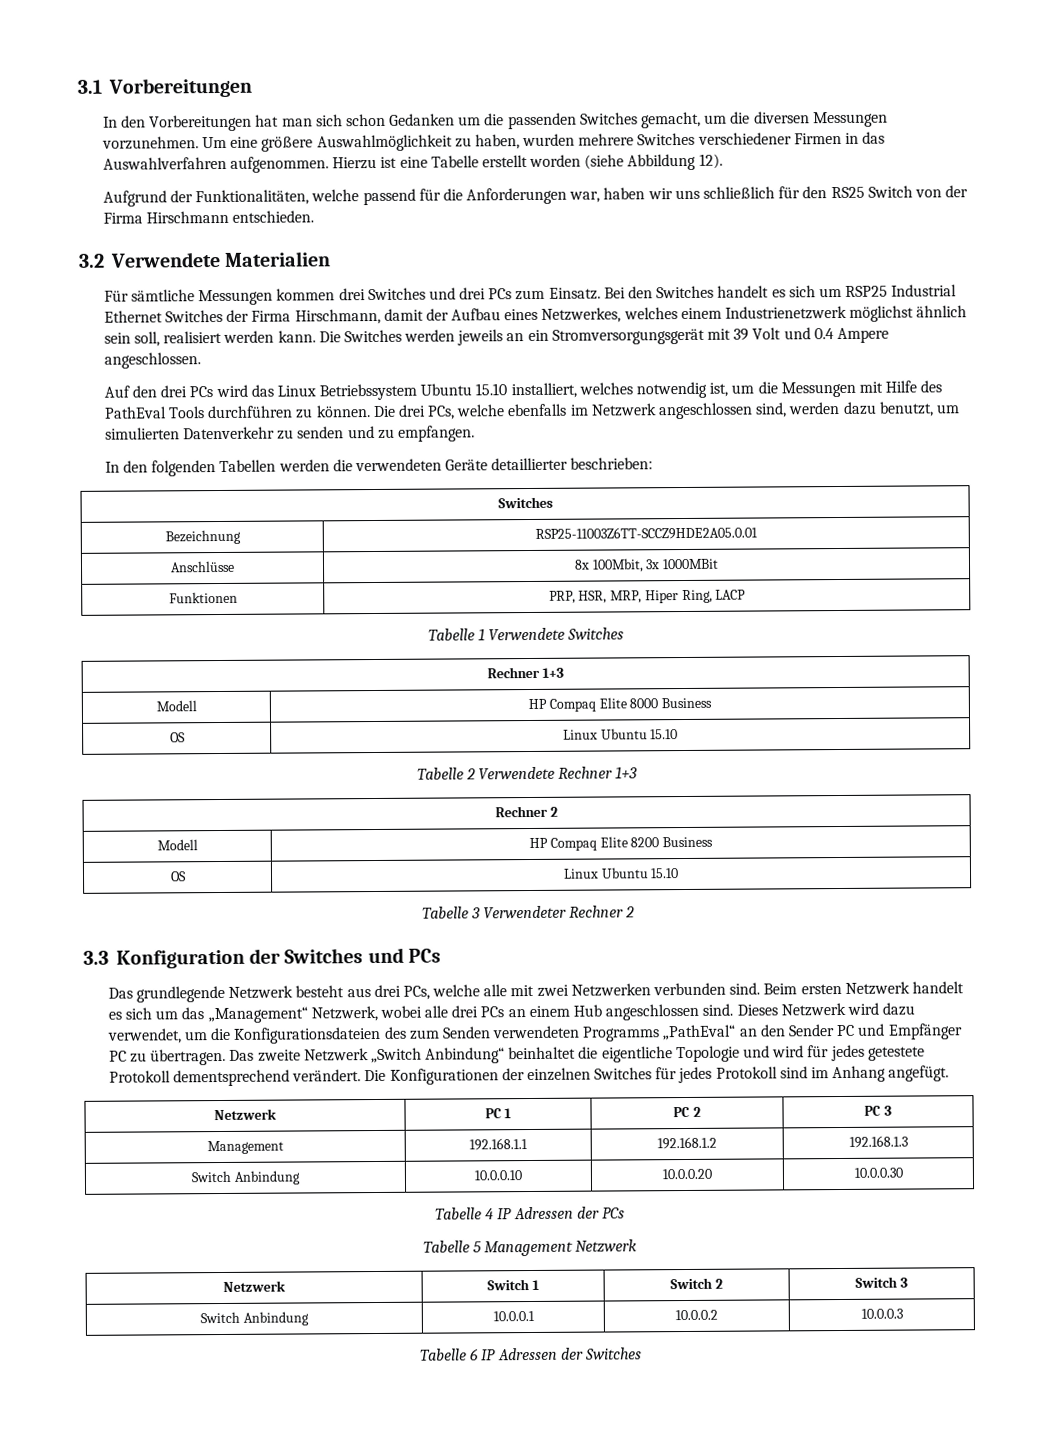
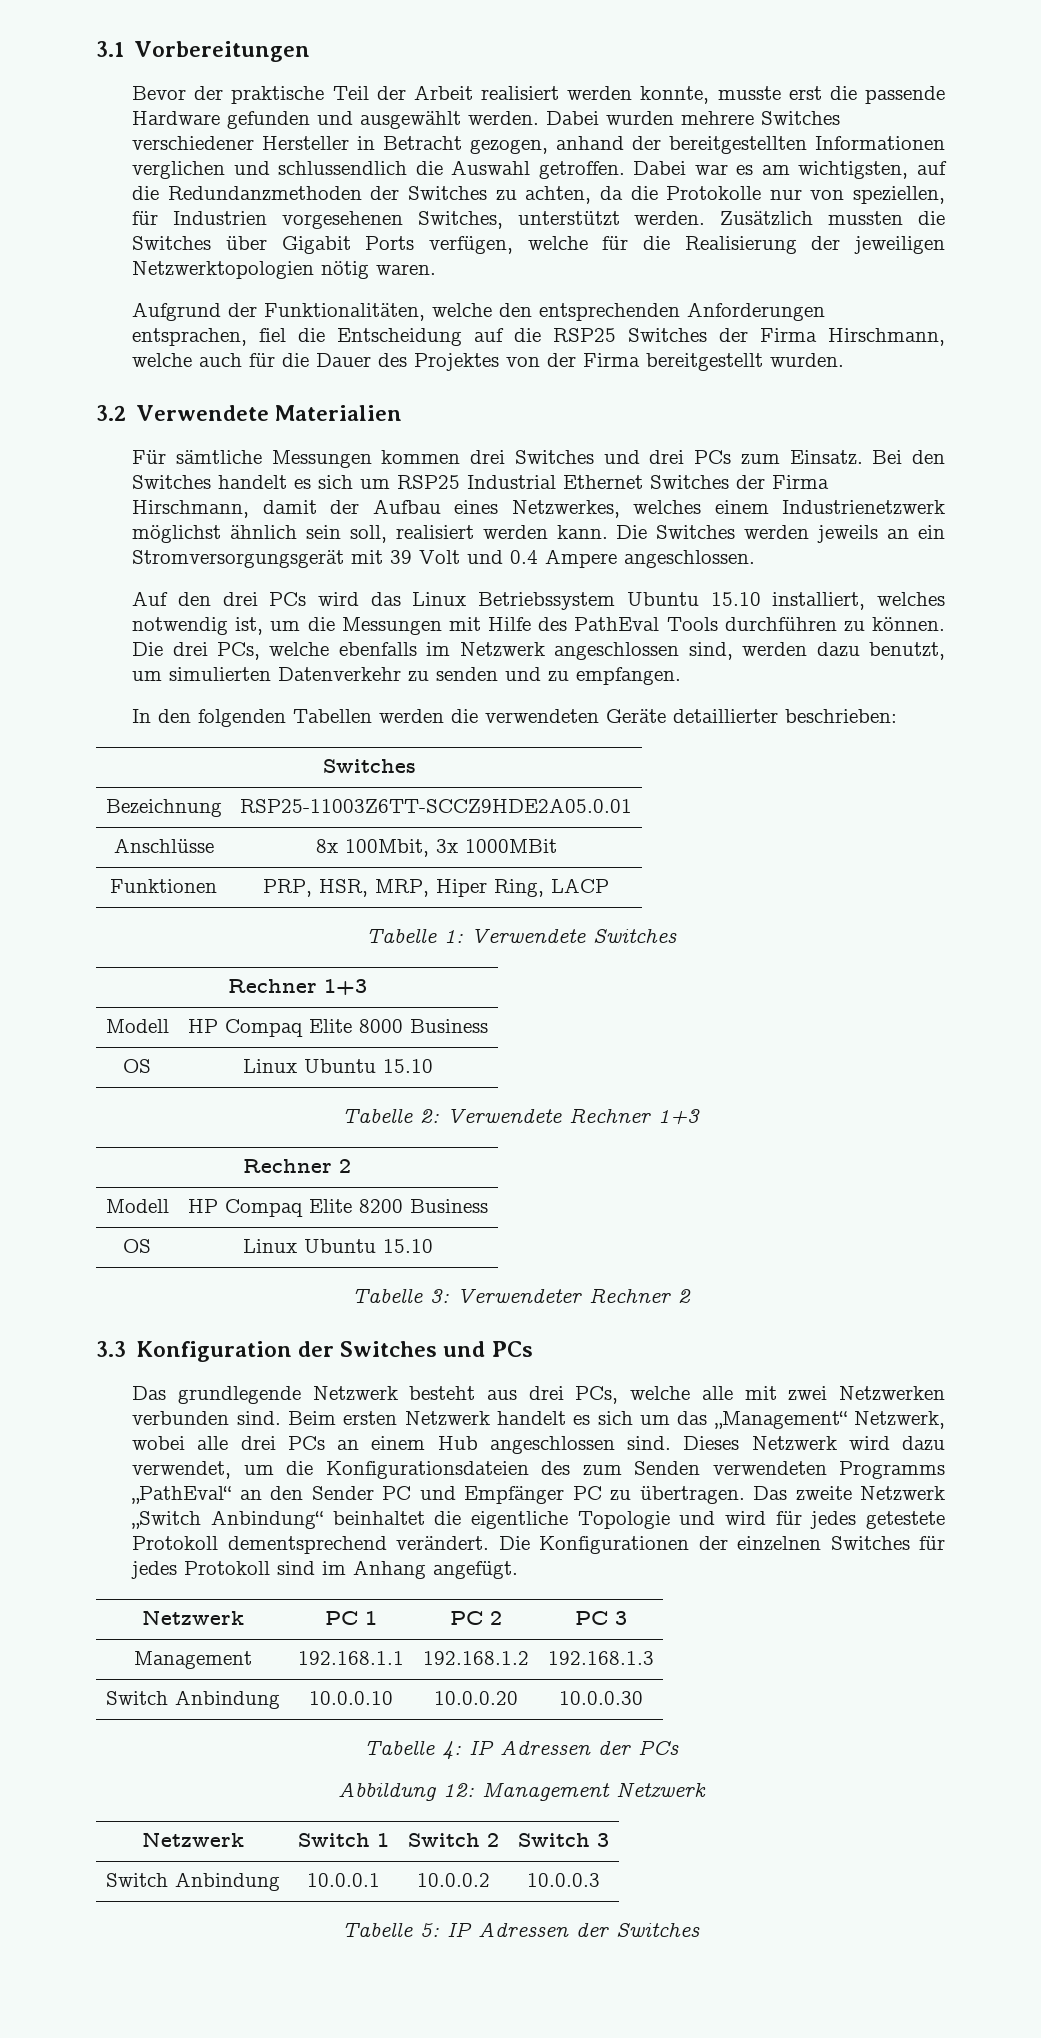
[102,111,888,132] [101,131,886,152] [102,153,723,173] [102,185,913,207] In den Vorbereitungen hat man sich schon Gedanken um die passenden Switches gemacht, um die diversen Messungen vorzunehmen. Um eine größere Auswahlmöglichkeit zu haben, wurden mehrere Switches verschiedener Firmen in das Auswahlverfahren aufgenommen. Hierzu ist eine Tabelle erstellt worden (siehe Abbildung 12). // Aufgrund der Funktionalitäten, welche passend für die Anforderungen war, haben wir uns schließlich für den RS25 Switch -> [132,85,946,104] [132,111,841,129] [132,136,945,154] [132,160,947,179] [132,186,945,204] [132,211,945,229] [132,236,945,254] [132,261,437,279] [132,302,826,321] [132,328,946,346] [132,353,500,371] Bevor der praktische Teil der Arbeit realisiert werden konnte, musste erst die passende Hardware gefunden und ausgewählt werden. Dabei wurden mehrere Switches verschiedener Hersteller in Betracht gezogen, anhand der bereitgestellten Informationen verglichen und schlussendlich die Auswahl getroffen. Dabei war es am wichtigsten, auf die Redundanzmethoden der Switches zu achten, da die Protokolle nur von speziellen, für Industrien vorgesehenen Switches, unterstützt werden. Zusätzlich mussten die Switches über Gigabit Ports verfügen, welche für die Realisierung der jeweiligen Netzwerktopologien nötig waren. // Aufgrund der Funktionalitäten, welche den entsprechenden Anforderungen entsprachen, fiel die Entscheidung auf die RSP25 Switches der Firma Hirschmann, welche auch für die Dauer des Projektes
[145,210,315,224] Hirschmann entschieden. -> [646,353,845,371] bereitgestellt wurden.
[477,628,485,641] 1 -> [443,930,463,943] 1:
[465,768,476,780] 2 -> [420,1109,439,1123] 2:
[470,907,481,919] 3 -> [429,1289,449,1303] 3:
[485,1208,495,1220] 4 -> [441,1741,461,1760] 4:
[422,1240,482,1253] Tabelle 5 -> [337,1782,474,1801] Abbildung 12:
[470,1348,480,1361] 6 -> [420,1923,439,1937] 5:

